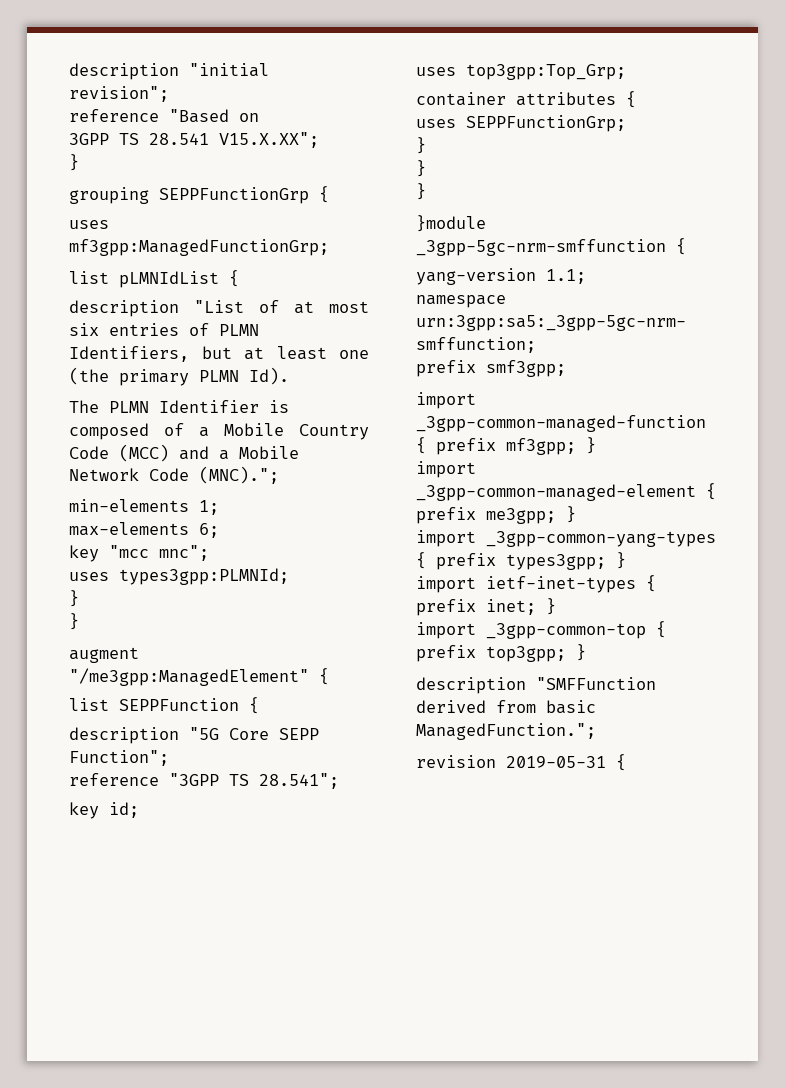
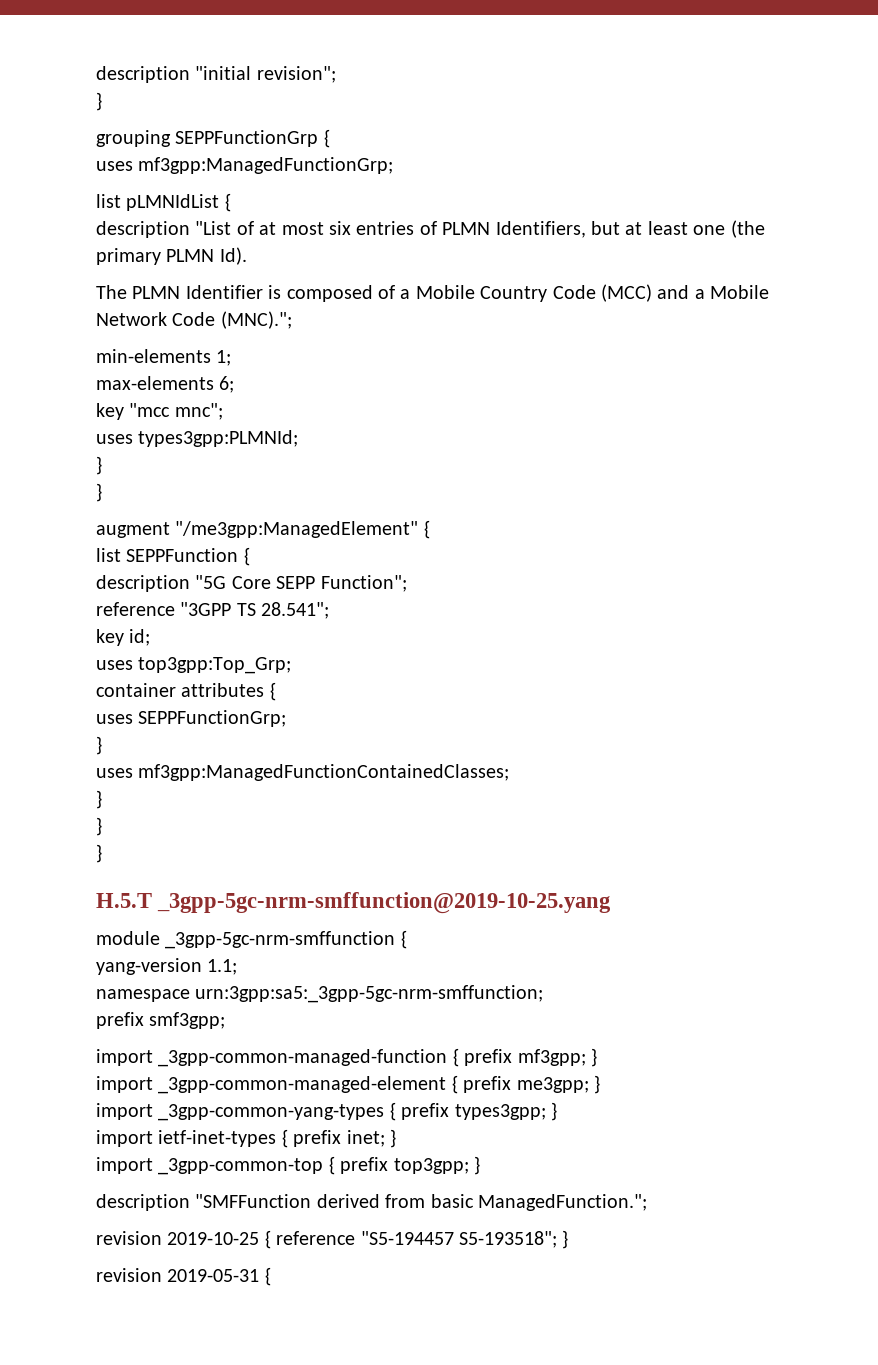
[69,109,259,123] [69,132,319,148] // reference "Based on // 3GPP TS 28.541 V15.X.XX"; -> (336, 74) none
[416,160,426,177] [416,183,426,200] [416,215,486,232] // } // } // }module -> [96,764,510,781] [96,790,102,809] [96,817,102,836] [96,844,102,863] [96,892,612,914] [96,931,160,945] // uses mf3gpp:ManagedFunctionContainedClasses; // } // } // } // H.5.T _3gpp-5gc-nrm-smffunction@2019-10-25.yang // module
(596, 731) none -> [96,1230,569,1249] // revision 2019-10-25 { reference "S5-194457 S5-193518"; }

